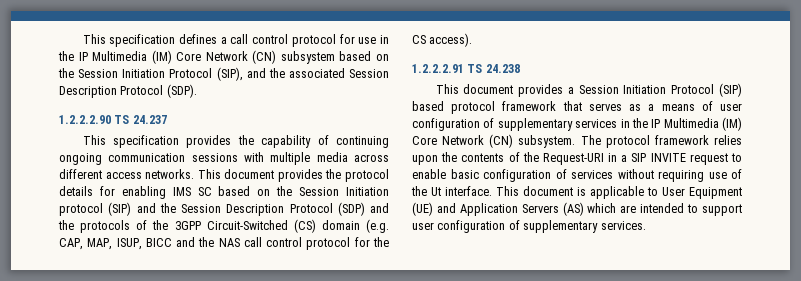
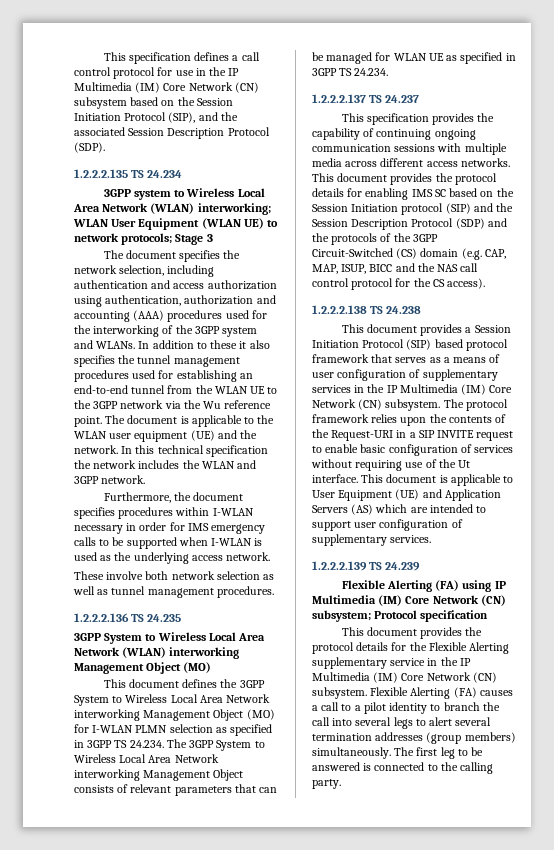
[59,115,111,124] 1.2.2.2.90 -> [74,169,183,178] [103,188,265,200] [73,203,271,215] [73,218,279,230] [74,233,213,245] [103,250,241,262] [74,265,215,277] [74,280,277,290] [74,295,276,307] [74,310,267,322] [74,325,258,337] [74,340,270,349] [74,355,240,367] [74,370,253,382] [74,385,278,394] [74,400,272,409] [74,415,275,427] [74,430,258,442] [74,445,268,457] [74,460,257,469] [74,475,146,484] [103,492,244,503] [74,507,254,519] [74,522,266,534] [74,537,263,549] [74,552,271,564] [74,571,275,580] [73,586,274,598] [74,613,182,622] [74,632,266,644] [74,647,240,659] [74,662,212,674] [103,679,265,688] [74,694,271,706] [74,709,275,721] [74,724,273,736] [74,739,265,751] [74,754,219,763] [74,769,244,781] [74,784,278,796] [312,52,516,64] [312,68,389,76] [312,94,366,103] 1.2.2.2.135 TS 24.234 // 3GPP system to Wireless Local Area Network (WLAN) interworking; WLAN User Equipment (WLAN UE) to network protocols; Stage 3 // The document specifies the network selection, including authentication and access authorization using authentication, authorization and accounting (AAA) procedures used for the interworking of the 3GPP system and WLANs. In addition to these it also specifies the tunnel management procedures used for establishing an end-to-end tunnel from the WLAN UE to the 3GPP network via the Wu reference point. The document is applicable to the WLAN user equipment (UE) and the network. In this technical specification the network includes the WLAN and 3GPP network. // Furthermore, the document specifies procedures within I-WLAN necessary in order for IMS emergency calls to be supported when I-WLAN is used as the underlying access network. // These involve both network selection as well as tunnel management procedures. // 1.2.2.2.136 TS 24.235 // 3GPP System to Wireless Local Area Network (WLAN) interworking Management Object (MO) // This document defines the 3GPP System to Wireless Local Area Network interworking Management Object (MO) for I-WLAN PLMN selection as specified in 3GPP TS 24.234. The 3GPP System to Wireless Local Area Network interworking Management Object consists of relevant parameters that can be managed for WLAN UE as specified in 3GPP TS 24.234. // 1.2.2.2.137
[412,64,464,73] 1.2.2.2.91 -> [312,305,367,314] 1.2.2.2.138
(646, 225) none -> [312,561,421,571] [341,580,506,592] [312,595,506,606] [312,610,489,622] [341,627,483,639] [312,642,510,654] [312,657,471,669] [312,672,497,683] [312,687,513,699] [312,702,500,714] [312,717,492,729] [312,732,516,744] [312,747,484,759] [312,762,494,774] [312,779,341,789] // 1.2.2.2.139 TS 24.239 // Flexible Alerting (FA) using IP Multimedia (IM) Core Network (CN) subsystem; Protocol specification // This document provides the protocol details for the Flexible Alerting supplementary service in the IP Multimedia (IM) Core Network (CN) subsystem. Flexible Alerting (FA) causes a call to a pilot identity to branch the call into several legs to alert several termination addresses (group members) simultaneously. The first leg to be answered is connected to the calling party.

